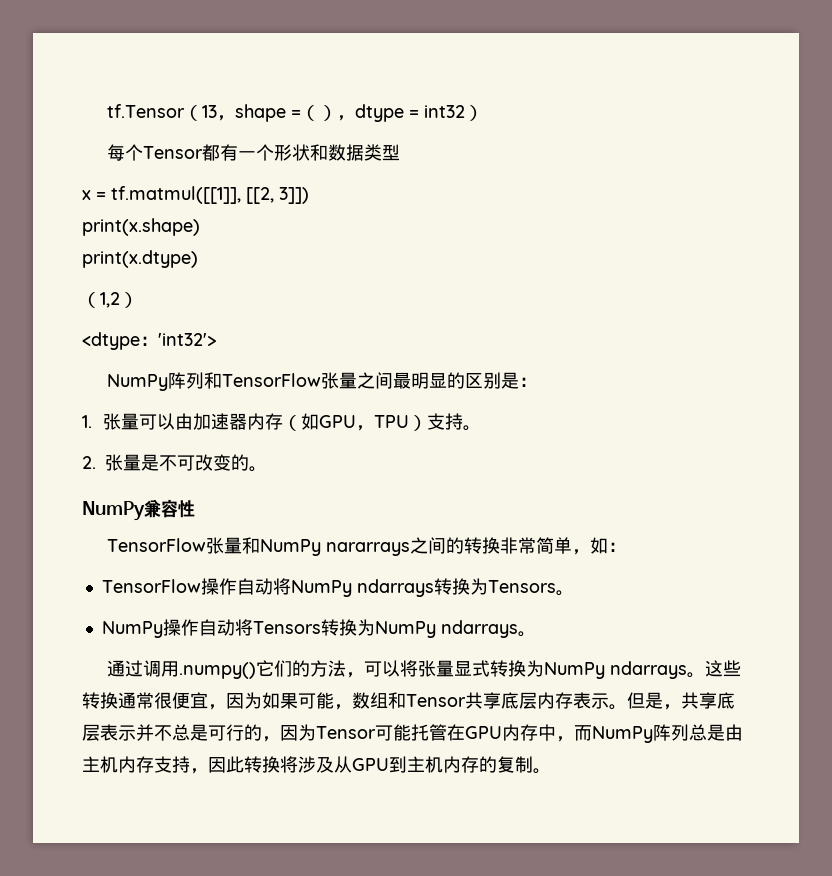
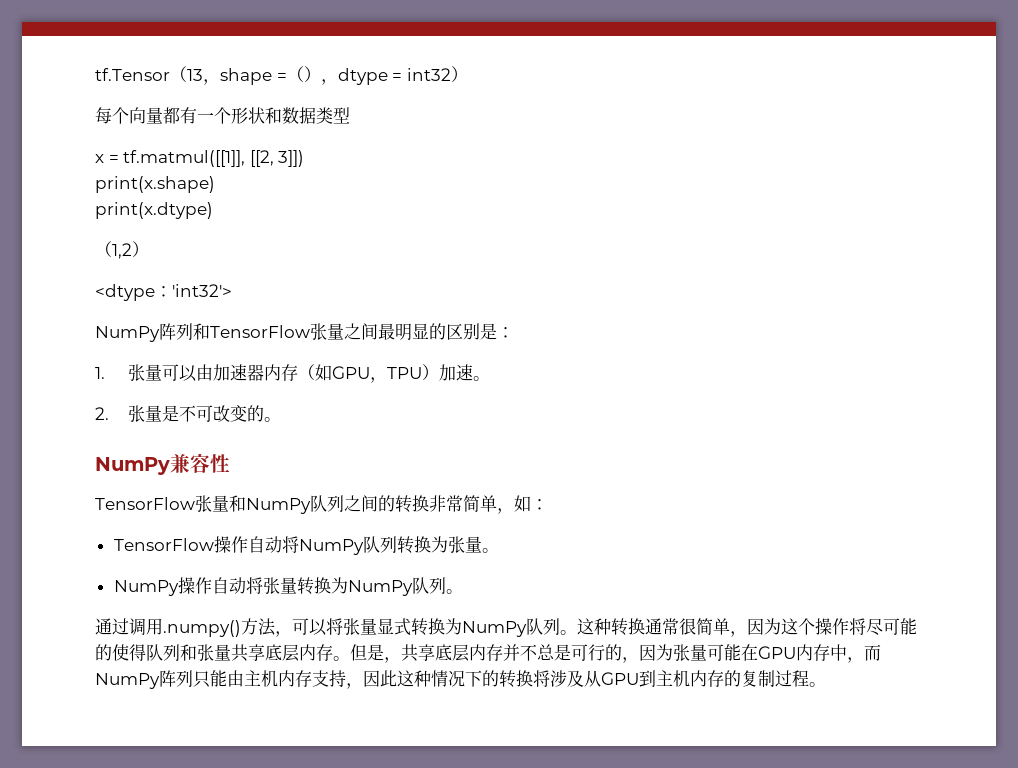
[143,146,204,159] Tensor -> [129,107,163,124] 向量
[426,413,463,430] 支持 -> [438,364,473,381] 加速
[326,542,411,556] nararrays -> [310,495,344,512] 队列
[356,578,556,597] ndarrays转换为Tensors -> [362,536,482,554] 队列转换为张量
[252,619,518,638] Tensors转换为NumPy ndarrays -> [262,577,446,596] 张量转换为NumPy队列
[256,660,311,677] 它们的 -> (241, 628) none
[610,660,742,679] [82,692,609,710] ndarrays。这些转换通常很便宜，因为如果可能，数组和Tensor共享底层内存表示 -> [526,618,917,637] [95,644,333,662] 队列。这种转换通常很简单，因为这个操作将尽可能的使得队列和张量共享底层内存
[100,724,136,741] 表示 -> [469,644,503,661] 内存
[316,724,447,741] Tensor可能托管 -> [673,644,741,661] 张量可能
[689,724,725,741] 总是 -> [193,670,227,688] 只能
(244, 764) none -> [397,670,499,687] 这种情况下的
(533, 764) none -> [775,670,809,687] 过程

